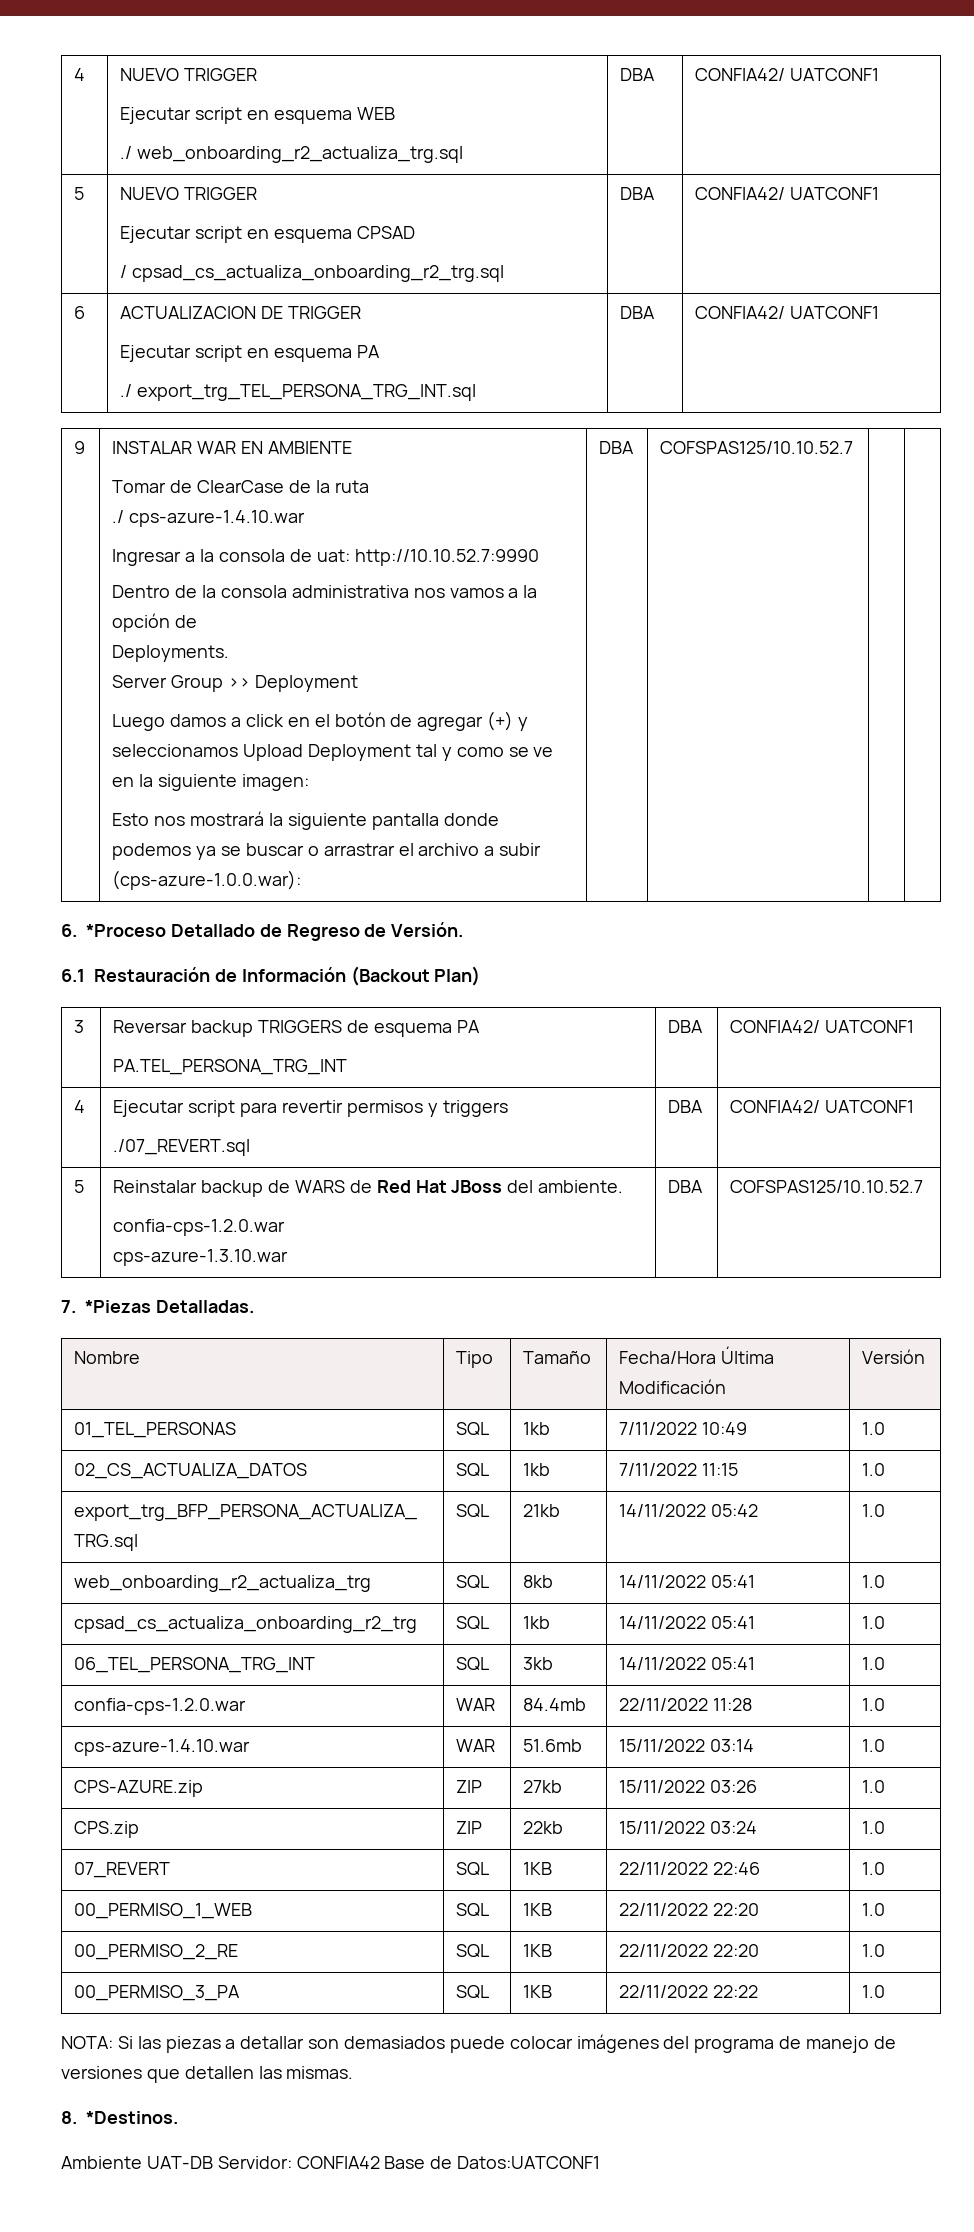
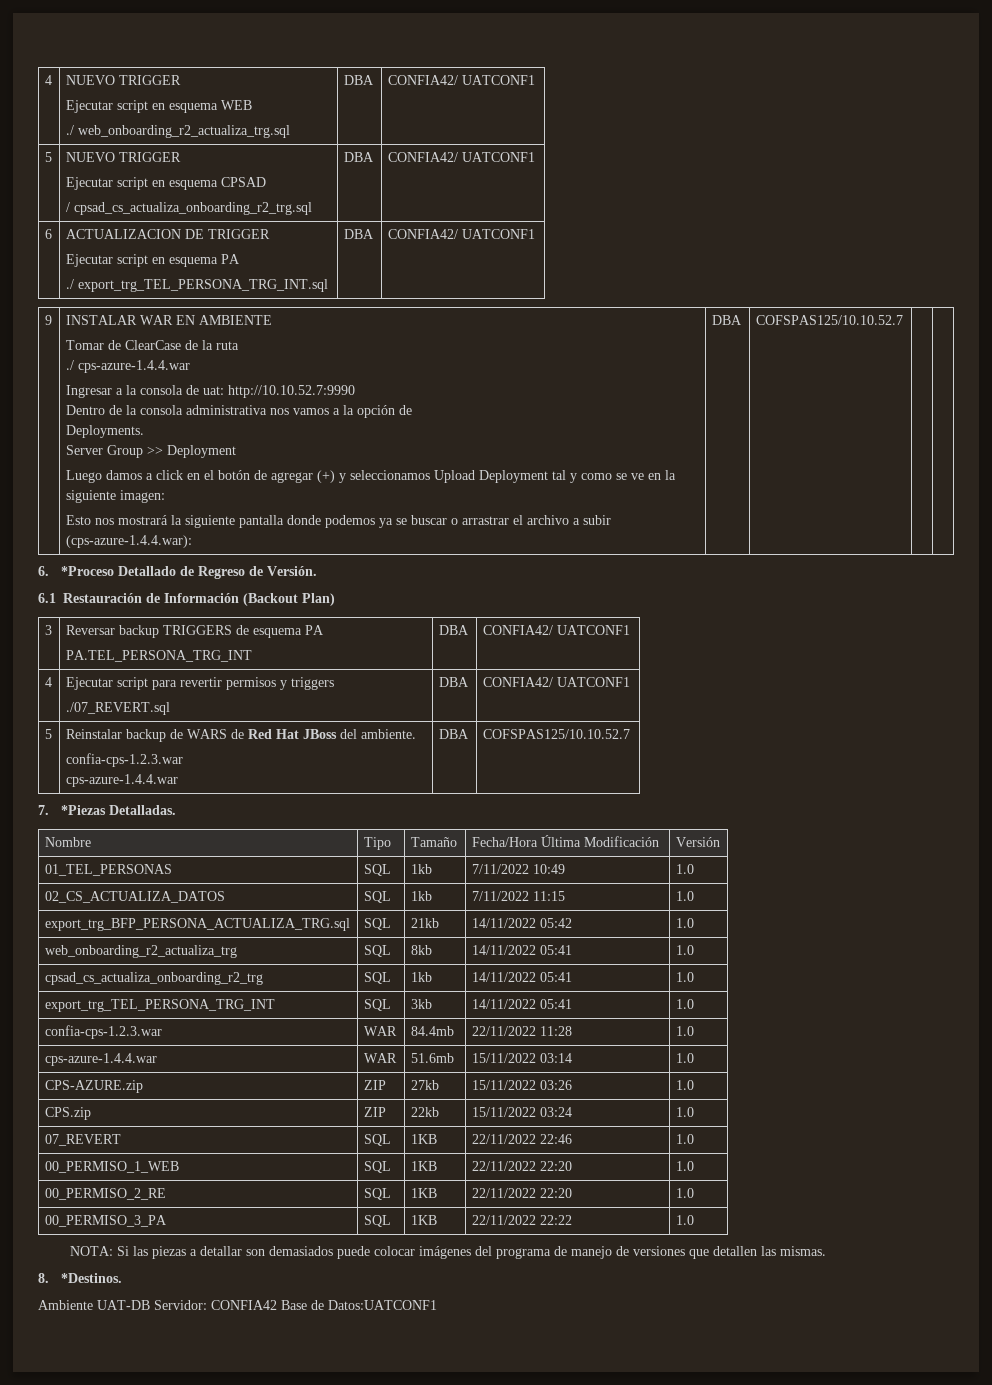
[129,510,306,527] cps-azure-1.4.10.war -> [77,360,190,373] cps-azure-1.4.4.war
[112,870,302,890] (cps-azure-1.0.0.war): -> [65,535,192,548] (cps-azure-1.4.4.war):
[113,1219,286,1236] [113,1249,289,1266] confia-cps-1.2.0.war // cps-azure-1.3.10.war -> [65,753,183,767] [65,774,178,787] confia-cps-1.2.3.war // cps-azure-1.4.4.war
[74,1657,316,1673] 06_TEL_PERSONA_TRG_INT -> [44,999,275,1012] export_trg_TEL_PERSONA_TRG_INT
[74,1698,247,1715] confia-cps-1.2.0.war -> [44,1025,162,1039] confia-cps-1.2.3.war
[74,1739,251,1756] cps-azure-1.4.10.war -> [44,1053,157,1066] cps-azure-1.4.4.war

